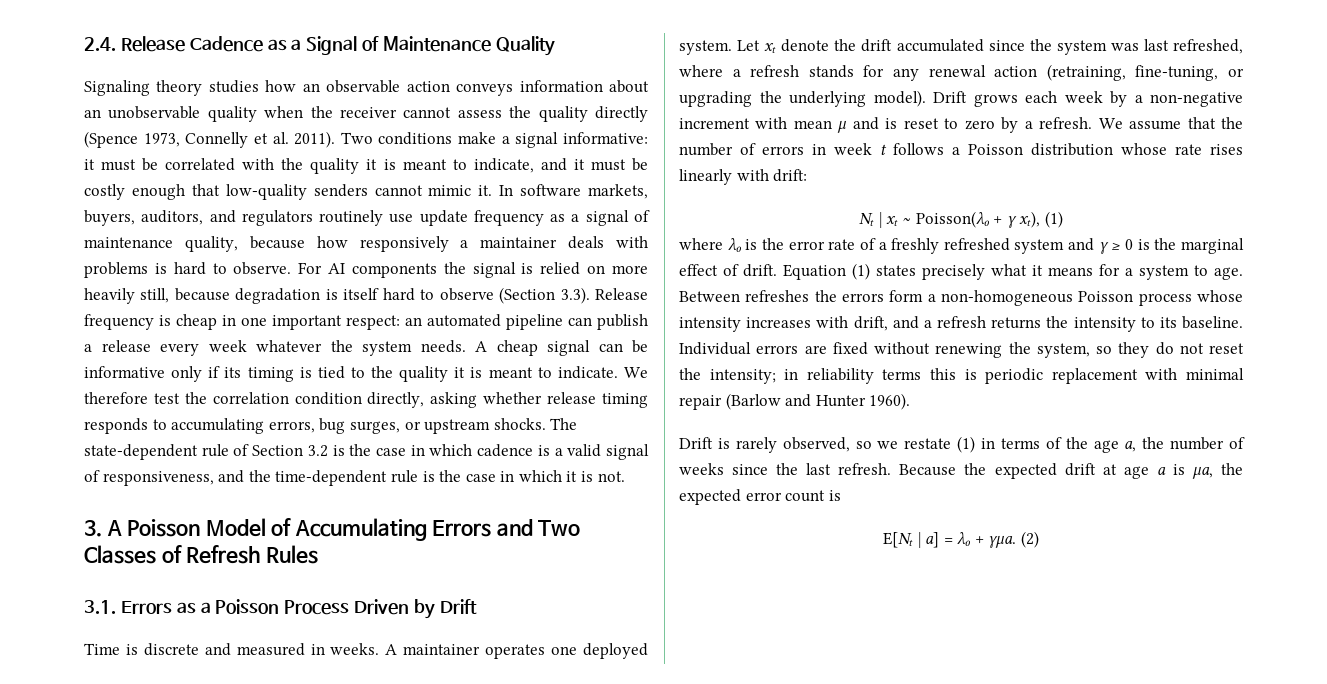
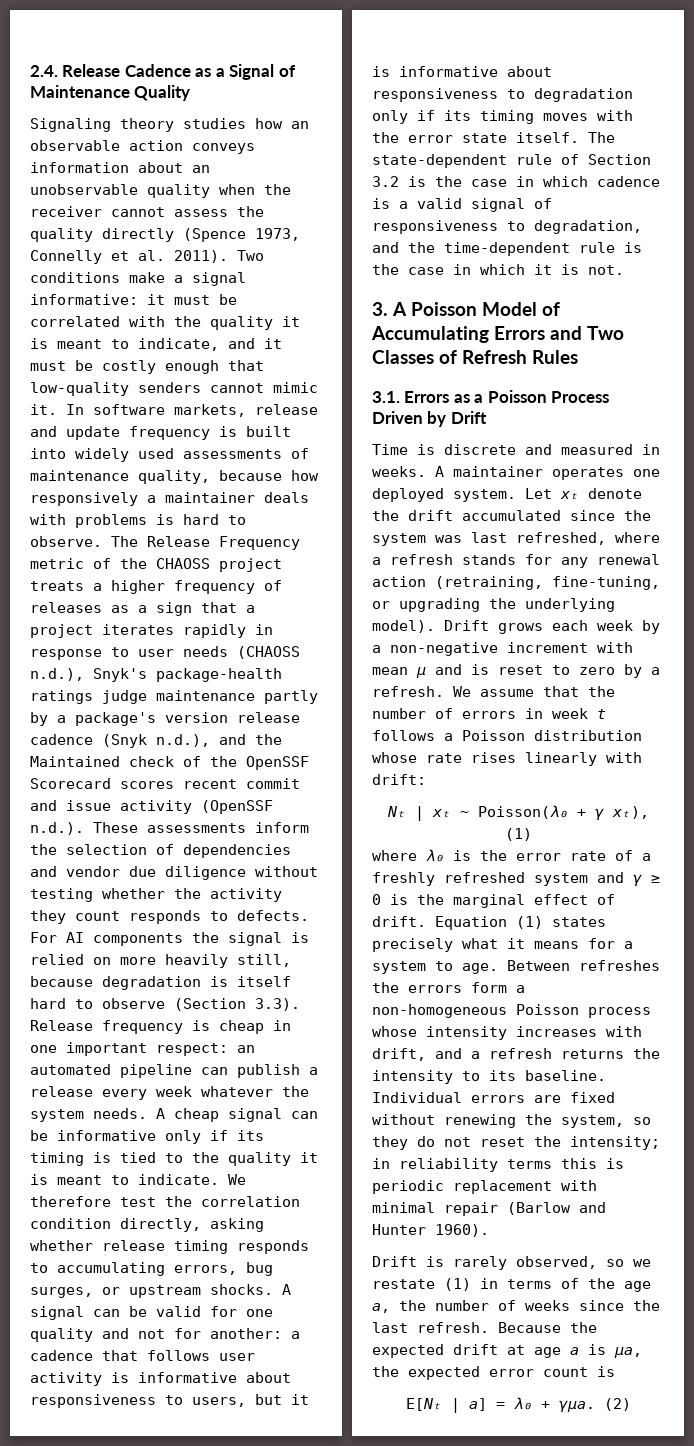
[84,210,629,226] buyers, auditors, and regulators routinely use update frequency as a signal -> [255,404,318,415] [30,426,291,440] [30,448,282,462] release and update frequency is built into widely used assessments
(292, 268) none -> [111,536,300,550] [30,558,282,572] [30,580,282,594] [30,602,255,616] [30,624,273,638] [30,646,300,660] [30,668,282,682] [30,690,318,704] [30,712,300,726] [30,734,282,748] [30,756,309,770] [30,778,300,789] [30,800,273,814] [30,822,309,835] [30,844,291,858] [30,866,318,880] [30,888,282,902] [30,910,309,924] The Release Frequency metric of the CHAOSS project treats a higher frequency of releases as a sign that a project iterates rapidly in response to user needs (CHAOSS n.d.), Snyk's package-health ratings judge maintenance partly by a package's version release cadence (Snyk n.d.), and the Maintained check of the OpenSSF Scorecard scores recent commit and issue activity (OpenSSF n.d.). These assessments inform the selection of dependencies and vendor due diligence without testing whether the activity they count responds to defects.
(546, 424) none -> [282,1284,291,1295] [30,1306,273,1320] [30,1328,300,1342] [30,1350,255,1361] [30,1372,291,1386] [30,1394,309,1408] [372,66,552,77] [372,88,633,102] [372,110,633,124] [372,132,579,143] A signal can be valid for one quality and not for another: a cadence that follows user activity is informative about responsiveness to users, but it is informative about responsiveness to degradation only if its timing moves with the error state itself.
[102,471,214,486] responsiveness, -> [372,220,642,234] responsiveness to degradation,

